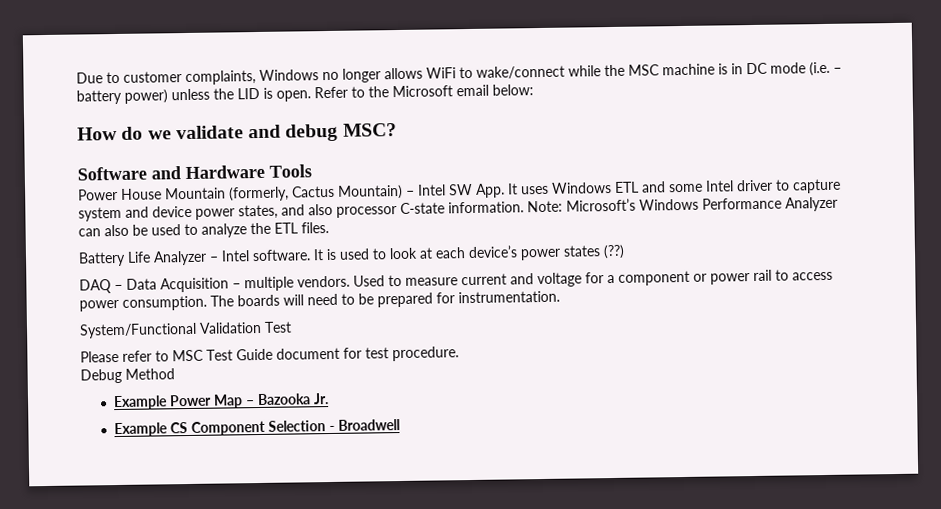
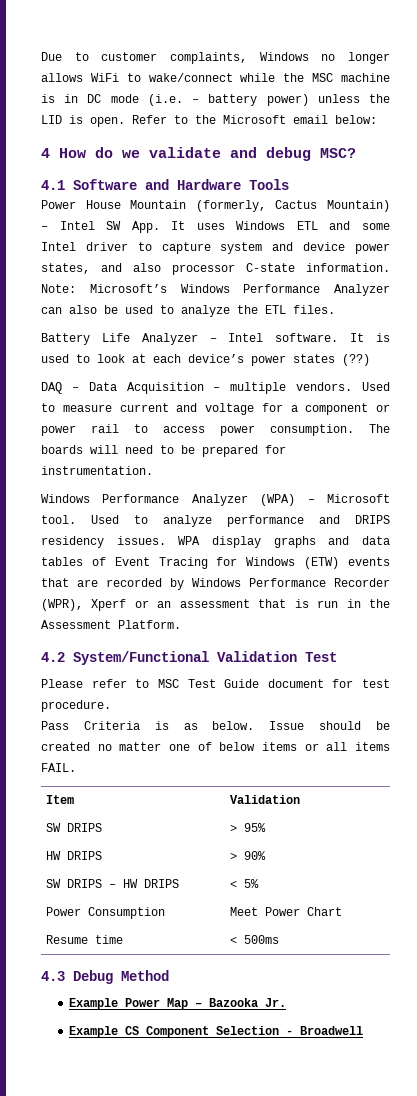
(534, 90) none -> [41,148,50,158] 4
(397, 130) none -> [41,180,65,190] 4.1
(560, 297) none -> [41,494,390,506] [41,515,390,527] [41,536,390,548] [41,557,390,569] [41,578,390,590] [41,599,391,611] [41,620,181,629] [41,652,65,662] Windows Performance Analyzer (WPA) – Microsoft tool. Used to analyze performance and DRIPS residency issues. WPA display graphs and data tables of Event Tracing for Windows (ETW) events that are recorded by Windows Performance Recorder (WPR), Xperf or an assessment that is run in the Assessment Platform. // 4.2
(459, 354) none -> [41,721,390,730] [41,742,390,751] [41,763,76,772] [46,795,75,804] [230,795,301,804] [46,823,103,832] [230,823,267,832] [46,851,103,860] [230,851,267,860] [46,879,180,888] [230,879,260,888] [46,907,166,919] [230,907,343,916] [46,935,124,944] [230,935,280,944] [41,971,65,981] Pass Criteria is as below. Issue should be created no matter one of below items or all items FAIL. // Item | Validation // SW DRIPS | > 95% // HW DRIPS | > 90% // SW DRIPS – HW DRIPS | < 5% // Power Consumption | Meet Power Chart // Resume time | < 500ms // 4.3

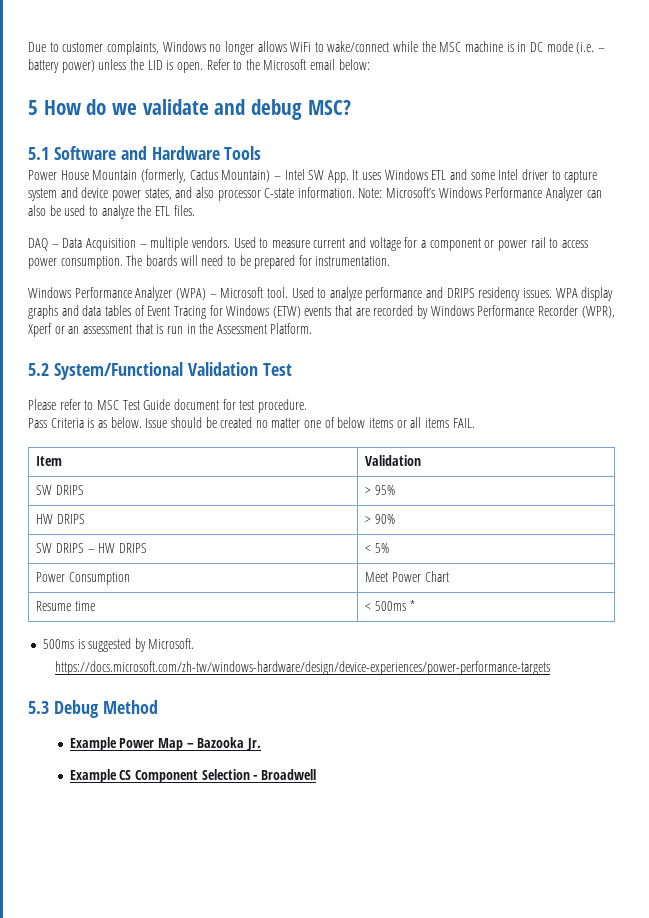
[41,148,50,158] 4 -> [28,100,38,115] 5
[41,180,65,190] 4.1 -> [28,147,49,160] 5.1
[41,333,390,345] [41,354,370,366] // Battery Life Analyzer – Intel software. It is used to look at each device’s power states (??) -> (195, 210) none
[41,652,65,662] 4.2 -> [28,363,49,376] 5.2
[41,971,65,981] // 4.3 -> [409,600,415,611] [42,638,195,652] [54,661,550,675] [28,701,49,714] * // 500ms is suggested by Microsoft. // https://docs.microsoft.com/zh-tw/windows-hardware/design/device-experiences/power-performance-targets // 5.3

